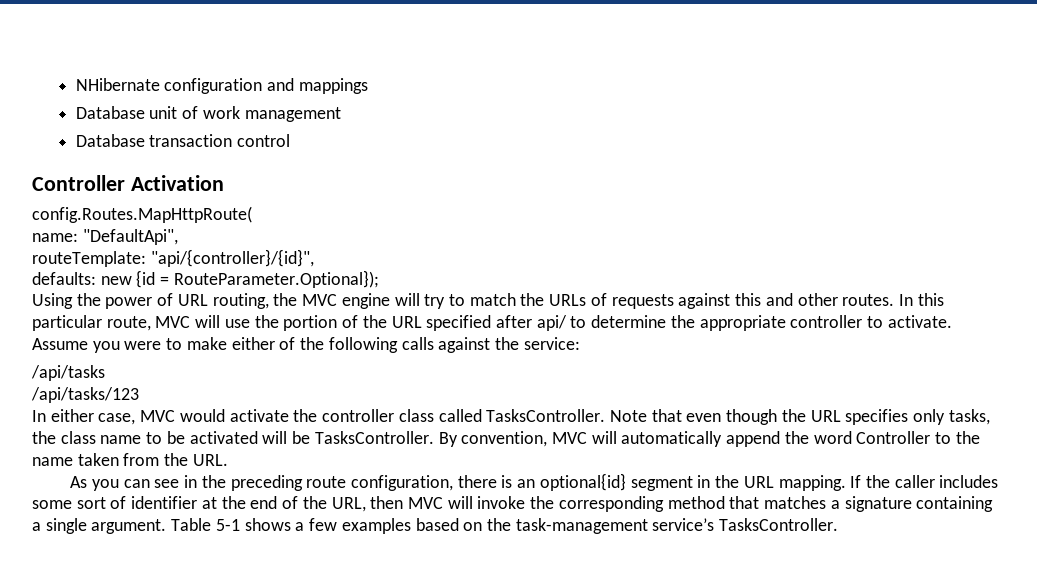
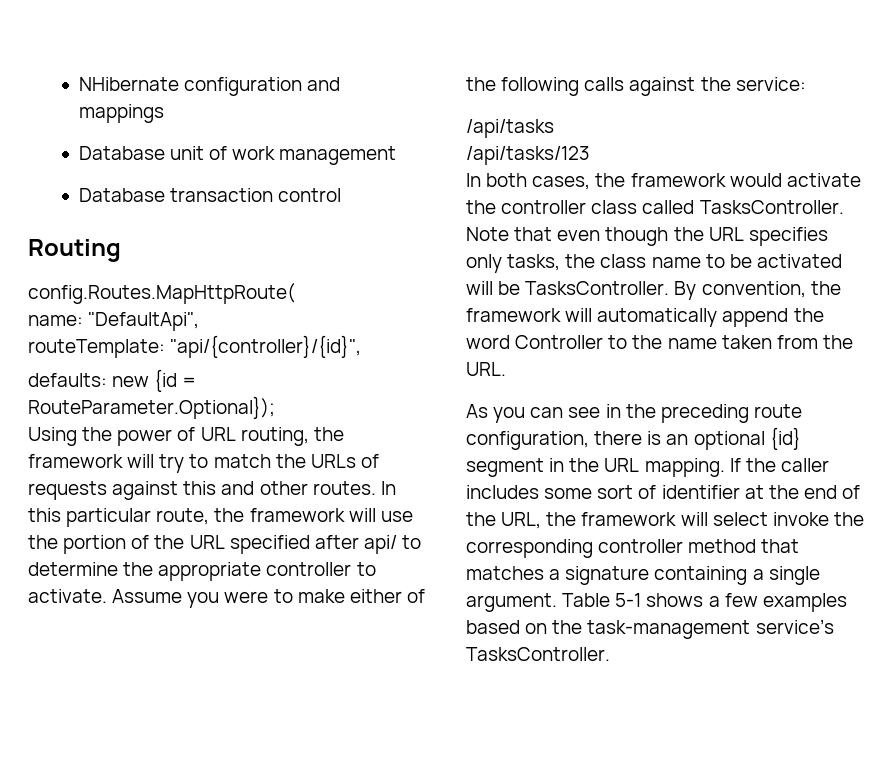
[32,175,224,191] Controller Activation -> [28,239,121,262] Routing
[302,293,390,309] MVC engine -> [28,454,123,468] framework
[155,316,191,328] MVC -> [214,508,345,522] the framework
[50,409,176,425] either case, MVC -> [486,173,726,190] both cases, the framework
[551,432,587,444] MVC -> [810,281,841,295] [466,308,561,322] the framework
[539,473,626,491] optional{id} -> [693,427,801,450] optional {id}
[370,496,473,509] then MVC will -> [546,512,768,526] the framework will select
(664, 504) none -> [598,539,684,553] controller

